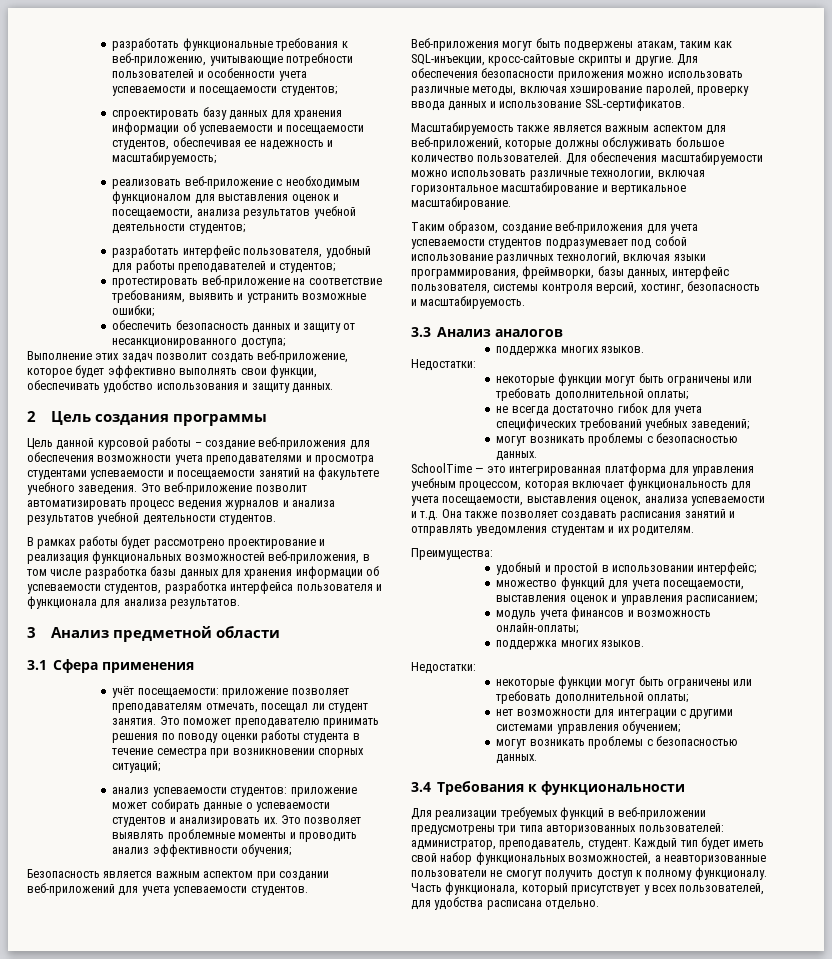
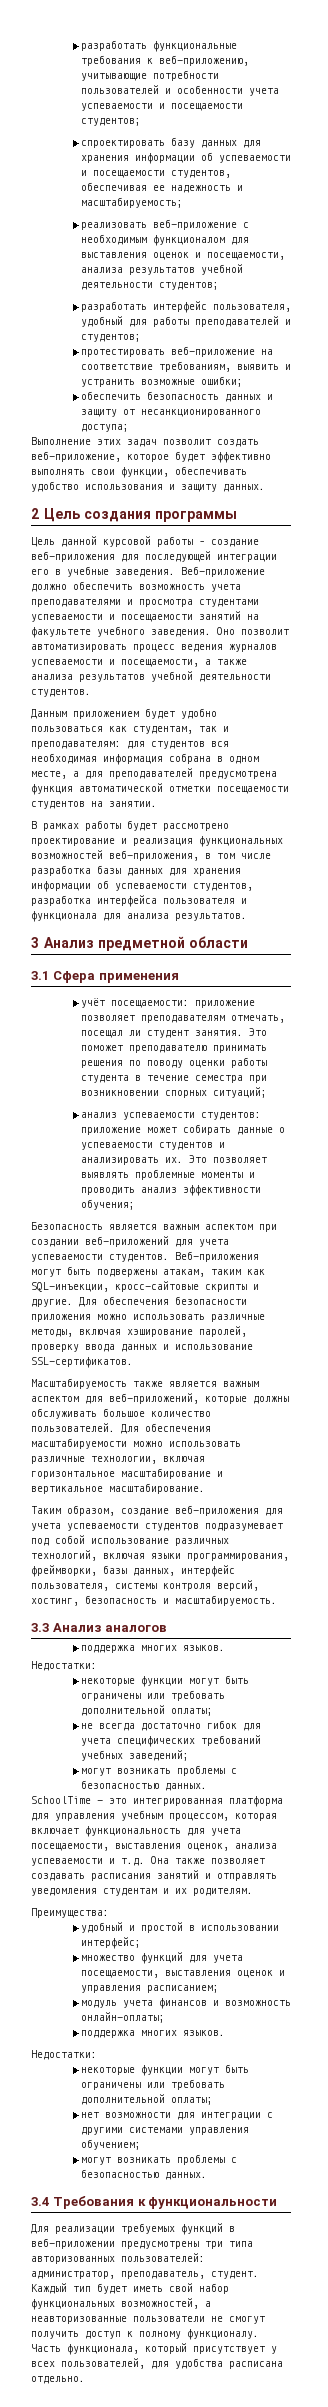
[27,452,172,462] обеспечения возможности -> [145,551,277,562] [31,566,265,577] [31,581,205,592] последующей интеграции его в учебные заведения. Веб-приложение должно обеспечить возможность
[140,482,253,495] Это веб-приложение -> [217,627,235,635] Оно
[282,500,289,507] и -> [31,659,247,667] успеваемости и посещаемости, а также
(277, 520) none -> [31,708,217,719] [31,726,229,734] [31,741,229,749] [31,753,259,765] [31,768,277,779] [31,783,289,795] [31,801,157,809] // Данным приложением будет удобно пользоваться как студентам, так и преподавателям: для студентов вся необходимая информация собрана в одном месте, а для преподавателей предусмотрена функция автоматической отметки посещаемости студентов на занятии.

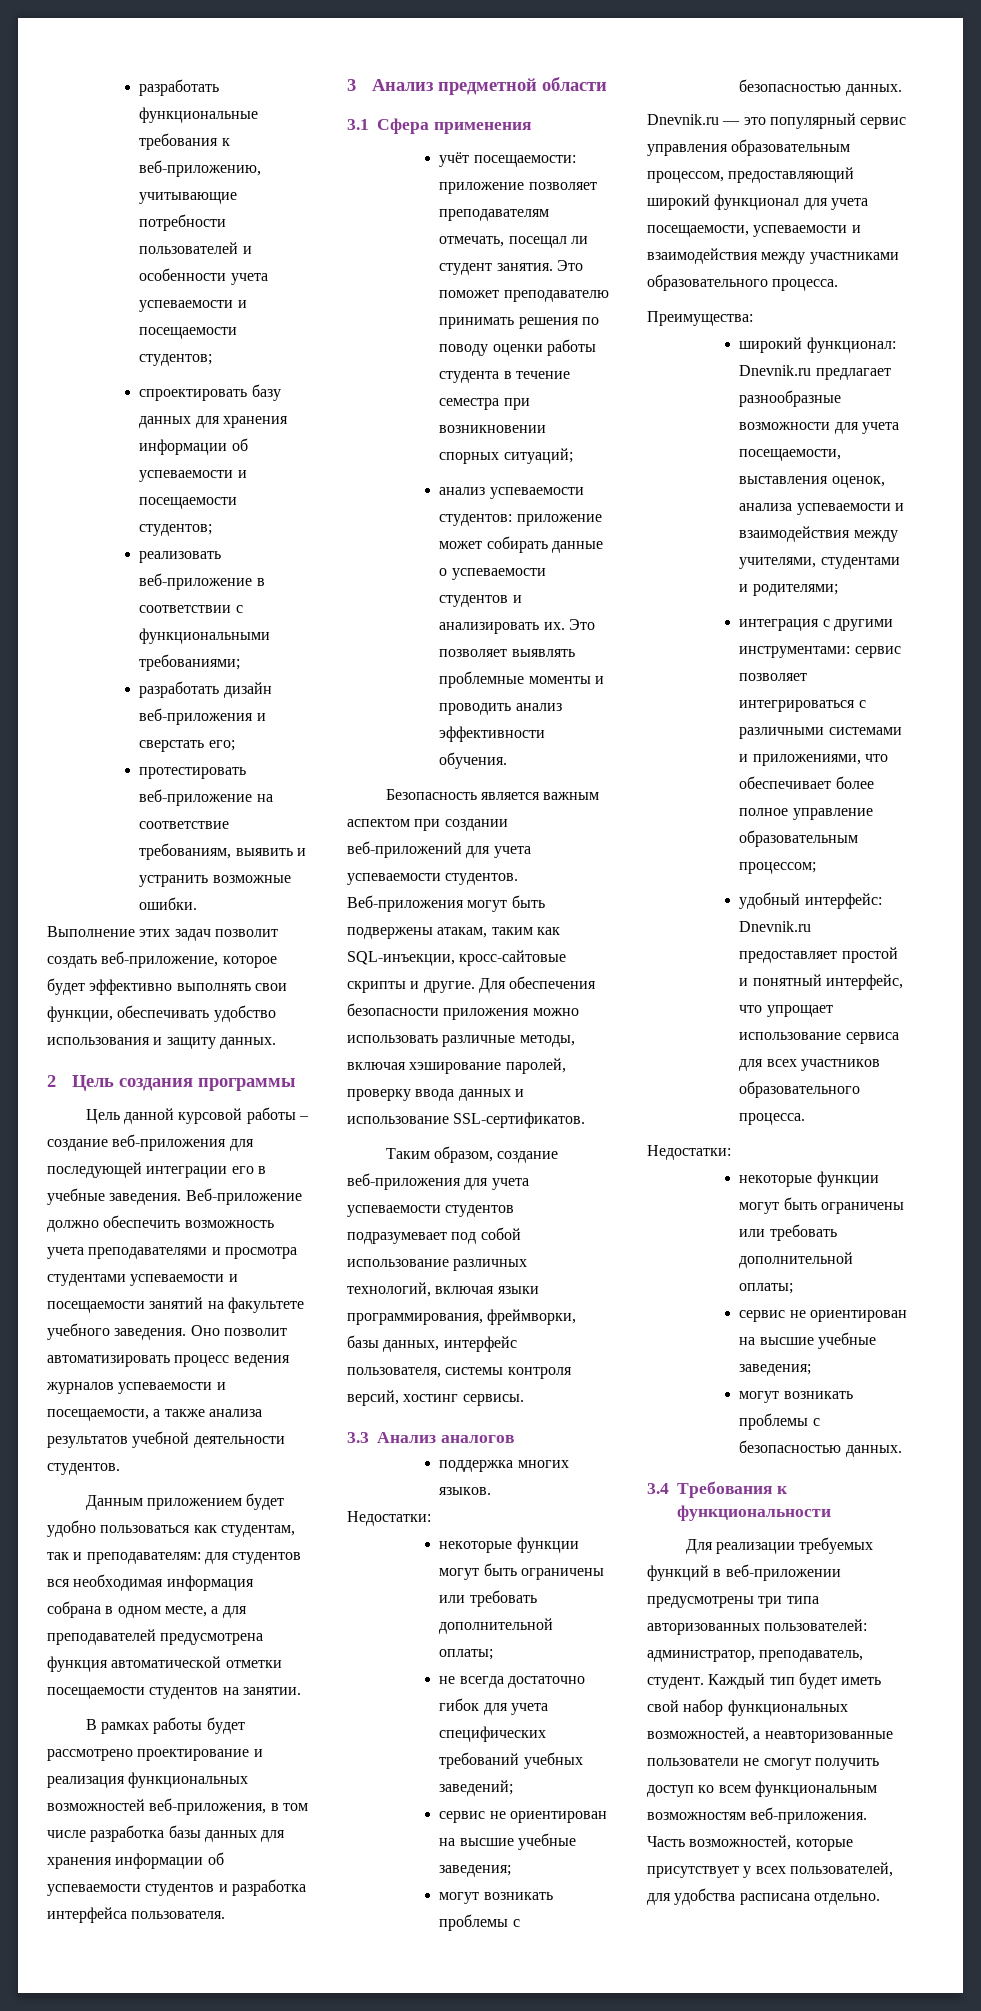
[170,170,231,178] [80,182,243,193] [80,197,183,208] [80,219,249,230] [80,234,249,246] [80,252,285,260] [80,264,243,275] [80,282,219,290] [80,301,291,313] [80,316,291,327] [80,334,141,342] студентов, обеспечивая ее надежность и масштабируемость; // реализовать веб-приложение с необходимым функционалом для выставления оценок и посещаемости, анализа результатов учебной деятельности студентов; // разработать интерфейс пользователя, удобный для работы преподавателей и студентов; -> [139,524,213,536] [139,551,222,563] [139,573,265,590] [139,605,243,613] [139,628,271,644] [139,654,241,671] [139,681,272,698] [139,708,266,725] [139,740,235,752] студентов; // реализовать веб-приложение в соответствии с функциональными требованиями; // разработать дизайн веб-приложения и сверстать его;
[200,376,243,387] [80,391,273,402] [80,409,261,417] [80,424,129,432] ошибки; // обеспечить безопасность данных и защиту от несанкционированного доступа; -> [139,897,198,910] ошибки.
[193,883,253,891] [31,895,247,907] [31,911,247,922] студентов, разработка интерфейса пользователя и функционала для анализа результатов. -> [145,1879,306,1896] [47,1907,226,1923] студентов и разработка интерфейса пользователя.
[80,1199,135,1210] обучения; -> [439,752,508,769] обучения.
[31,1378,259,1389] [31,1393,289,1404] [31,1408,211,1419] [31,1423,211,1434] [31,1438,241,1449] [31,1456,205,1464] [31,1468,223,1479] [31,1483,205,1494] // Масштабируемость также является важным аспектом для веб-приложений, которые должны обслуживать большое количество пользователей. Для обеспечения масштабируемости можно использовать различные технологии, включая горизонтальное масштабирование и вертикальное масштабирование. -> (586, 1120) none
[31,1595,277,1606] хостинг, безопасность и масштабируемость. -> [403,1394,524,1406] хостинг сервисы.
[80,1765,237,1776] [80,1780,207,1791] [31,1796,91,1804] // могут возникать проблемы с безопасностью данных. // SchoolTime -> [439,1811,607,1823] [439,1833,576,1850] [439,1865,512,1877] [439,1892,553,1904] [439,1914,520,1931] [739,79,902,96] [647,114,719,125] // сервис не ориентирован на высшие учебные заведения; // могут возникать проблемы с безопасностью данных. // Dnevnik.ru
[133,1796,283,1807] [31,1810,277,1821] [31,1826,181,1837] интегрированная платформа для управления учебным процессом, которая включает функциональность -> [769,113,907,129] [647,139,851,156] [647,167,855,183] [647,194,868,210] [647,225,861,237] [647,248,899,264] [647,274,839,291] [647,311,753,326] [739,337,896,353] [739,365,891,380] [739,390,842,407] [739,422,831,430] популярный сервис управления образовательным процессом, предоставляющий широкий функционал для учета посещаемости, успеваемости и взаимодействия между участниками образовательного процесса. // Преимущества: // широкий функционал: Dnevnik.ru предлагает разнообразные возможности
[121,1856,265,1866] [31,1870,277,1881] [31,1888,253,1896] [31,1908,109,1918] [80,1922,279,1933] [80,1937,141,1949] [80,1952,243,1964] [80,1970,285,1978] [80,1985,219,1993] [80,1998,291,2009] [80,2012,165,2023] [80,2030,225,2038] т.д. Она также позволяет создавать расписания занятий и отправлять уведомления студентам и их родителям. // Преимущества: // удобный и простой в использовании интерфейс; // множество функций для учета посещаемости, выставления оценок и управления расписанием; // модуль учета финансов и возможность онлайн-оплаты; // поддержка многих языков. -> [739,526,898,542] [739,557,900,569] [739,584,838,596] [739,619,893,631] [739,646,901,658] [739,673,808,681] [739,700,866,712] [739,727,902,739] [739,754,888,766] [739,776,874,789] [739,808,873,820] [739,830,859,847] [739,862,817,874] [739,892,882,909] [739,921,812,932] [739,947,898,963] [739,974,903,990] [739,1005,833,1017] [739,1032,899,1044] [739,1059,880,1071] [739,1081,861,1098] [739,1113,806,1125] взаимодействия между учителями, студентами и родителями; // интеграция с другими инструментами: сервис позволяет интегрироваться с различными системами и приложениями, что обеспечивает более полное управление образовательным процессом; // удобный интерфейс: Dnevnik.ru предоставляет простой и понятный интерфейс, что упрощает использование сервиса для всех участников образовательного процесса.
[80,2112,273,2120] [80,2127,249,2135] [80,2139,141,2150] нет возможности для интеграции с другими системами управления обучением; -> [739,1310,907,1322] [739,1332,876,1349] [739,1364,812,1376] сервис не ориентирован на высшие учебные заведения;
[127,2329,259,2340] [31,2343,187,2355] к полному функционалу. Часть функционала, который -> [698,1781,877,1797] [647,1807,868,1824] [647,1835,853,1851] ко всем функциональным возможностям веб-приложения. Часть возможностей, которые

